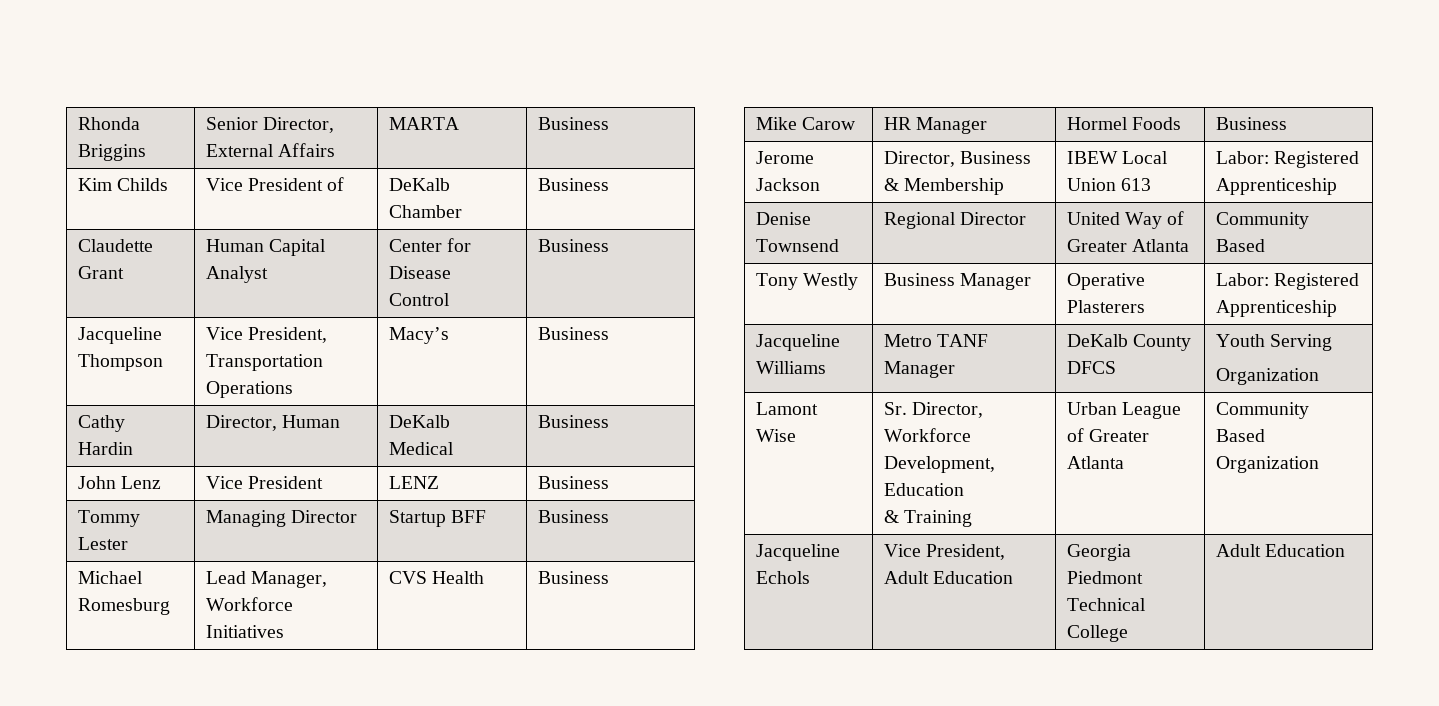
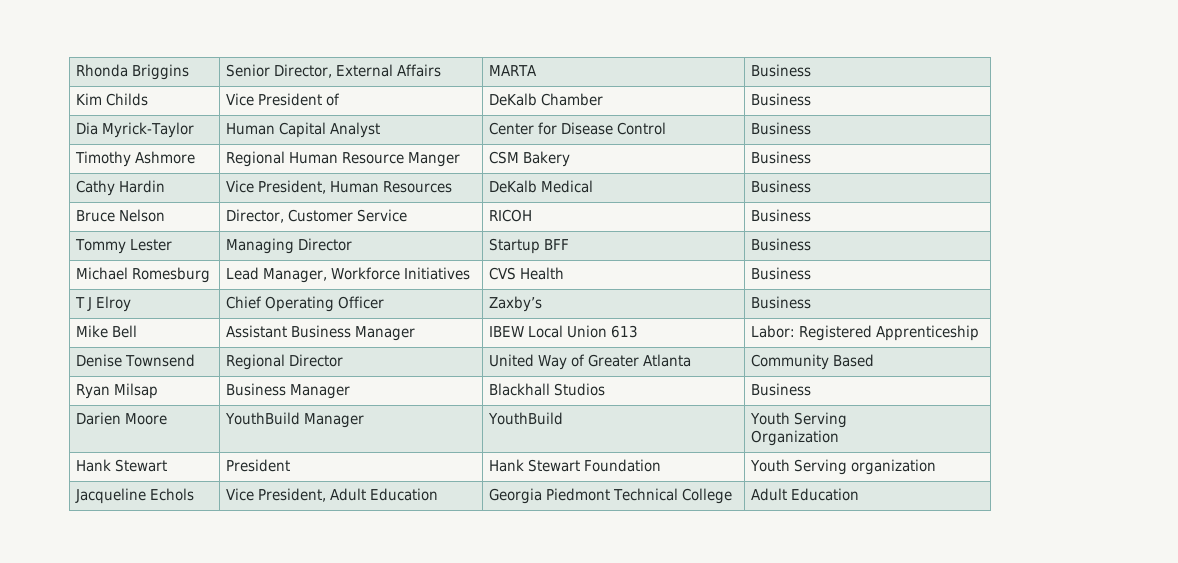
[77,239,153,252] [77,266,124,279] Claudette Grant -> [76,122,195,138] Dia Myrick-Taylor
[77,327,162,344] [77,354,163,371] [205,327,327,343] [205,354,323,371] [205,381,293,398] [388,327,449,344] Jacqueline Thompson | Vice President, Transportation Operations | Macy’s -> [75,151,196,167] [226,151,461,167] [489,151,571,167] Timothy Ashmore | Regional Human Resource Manger | CSM Bakery
[205,415,340,431] Director, Human -> [226,180,453,194] Vice President, Human Resources
[77,476,161,489] [205,476,323,489] [388,476,439,489] John Lenz | Vice President | LENZ -> [76,209,166,222] [226,209,408,223] [489,209,533,222] Bruce Nelson | Director, Customer Service | RICOH
[755,117,855,130] [883,117,987,134] [1066,117,1181,130] [1215,117,1287,130] [755,151,814,164] [755,178,820,191] [883,151,1031,167] [883,178,1004,195] Mike Carow | HR Manager | Hormel Foods | Business // Jerome Jackson | Director, Business & Membership -> [75,296,132,312] [226,296,385,312] [489,296,543,312] [751,296,812,309] [76,325,138,338] [226,325,416,341] T J Elroy | Chief Operating Officer | Zaxby’s | Business // Mike Bell | Assistant Business Manager
[755,273,858,290] [883,273,1031,290] [1066,273,1145,290] [1066,300,1145,313] [1215,273,1359,290] [1215,300,1337,317] [755,334,840,351] [755,361,826,374] [883,334,988,347] [883,361,955,378] [1066,334,1191,351] [1066,361,1116,374] [1215,334,1332,351] [1215,368,1319,385] [755,402,818,415] [755,429,796,442] [883,402,983,418] [883,428,971,442] [883,456,995,473] [883,483,964,496] [883,510,972,527] [1066,402,1181,419] [1066,428,1149,442] [1066,456,1124,469] [1215,402,1309,419] [1215,429,1265,442] [1215,456,1319,473] Tony Westly | Business Manager | Operative Plasterers | Labor: Registered Apprenticeship // Jacqueline Williams | Metro TANF Manager | DeKalb County DFCS | Youth Serving // Organization // Lamont Wise | Sr. Director, Workforce Development, Education // & Training | Urban League of Greater Atlanta | Community Based Organization -> [76,383,159,399] [226,383,351,399] [489,383,606,396] [751,383,812,396] [76,412,168,425] [225,412,365,428] [488,412,564,425] [750,412,848,428] [751,430,840,446] [76,459,168,472] [226,459,291,472] [489,459,662,472] [750,459,937,475] Ryan Milsap | Business Manager | Blackhall Studios | Business // Darien Moore | YouthBuild Manager | YouthBuild | Youth Serving // Organization // Hank Stewart | President | Hank Stewart Foundation | Youth Serving organization

